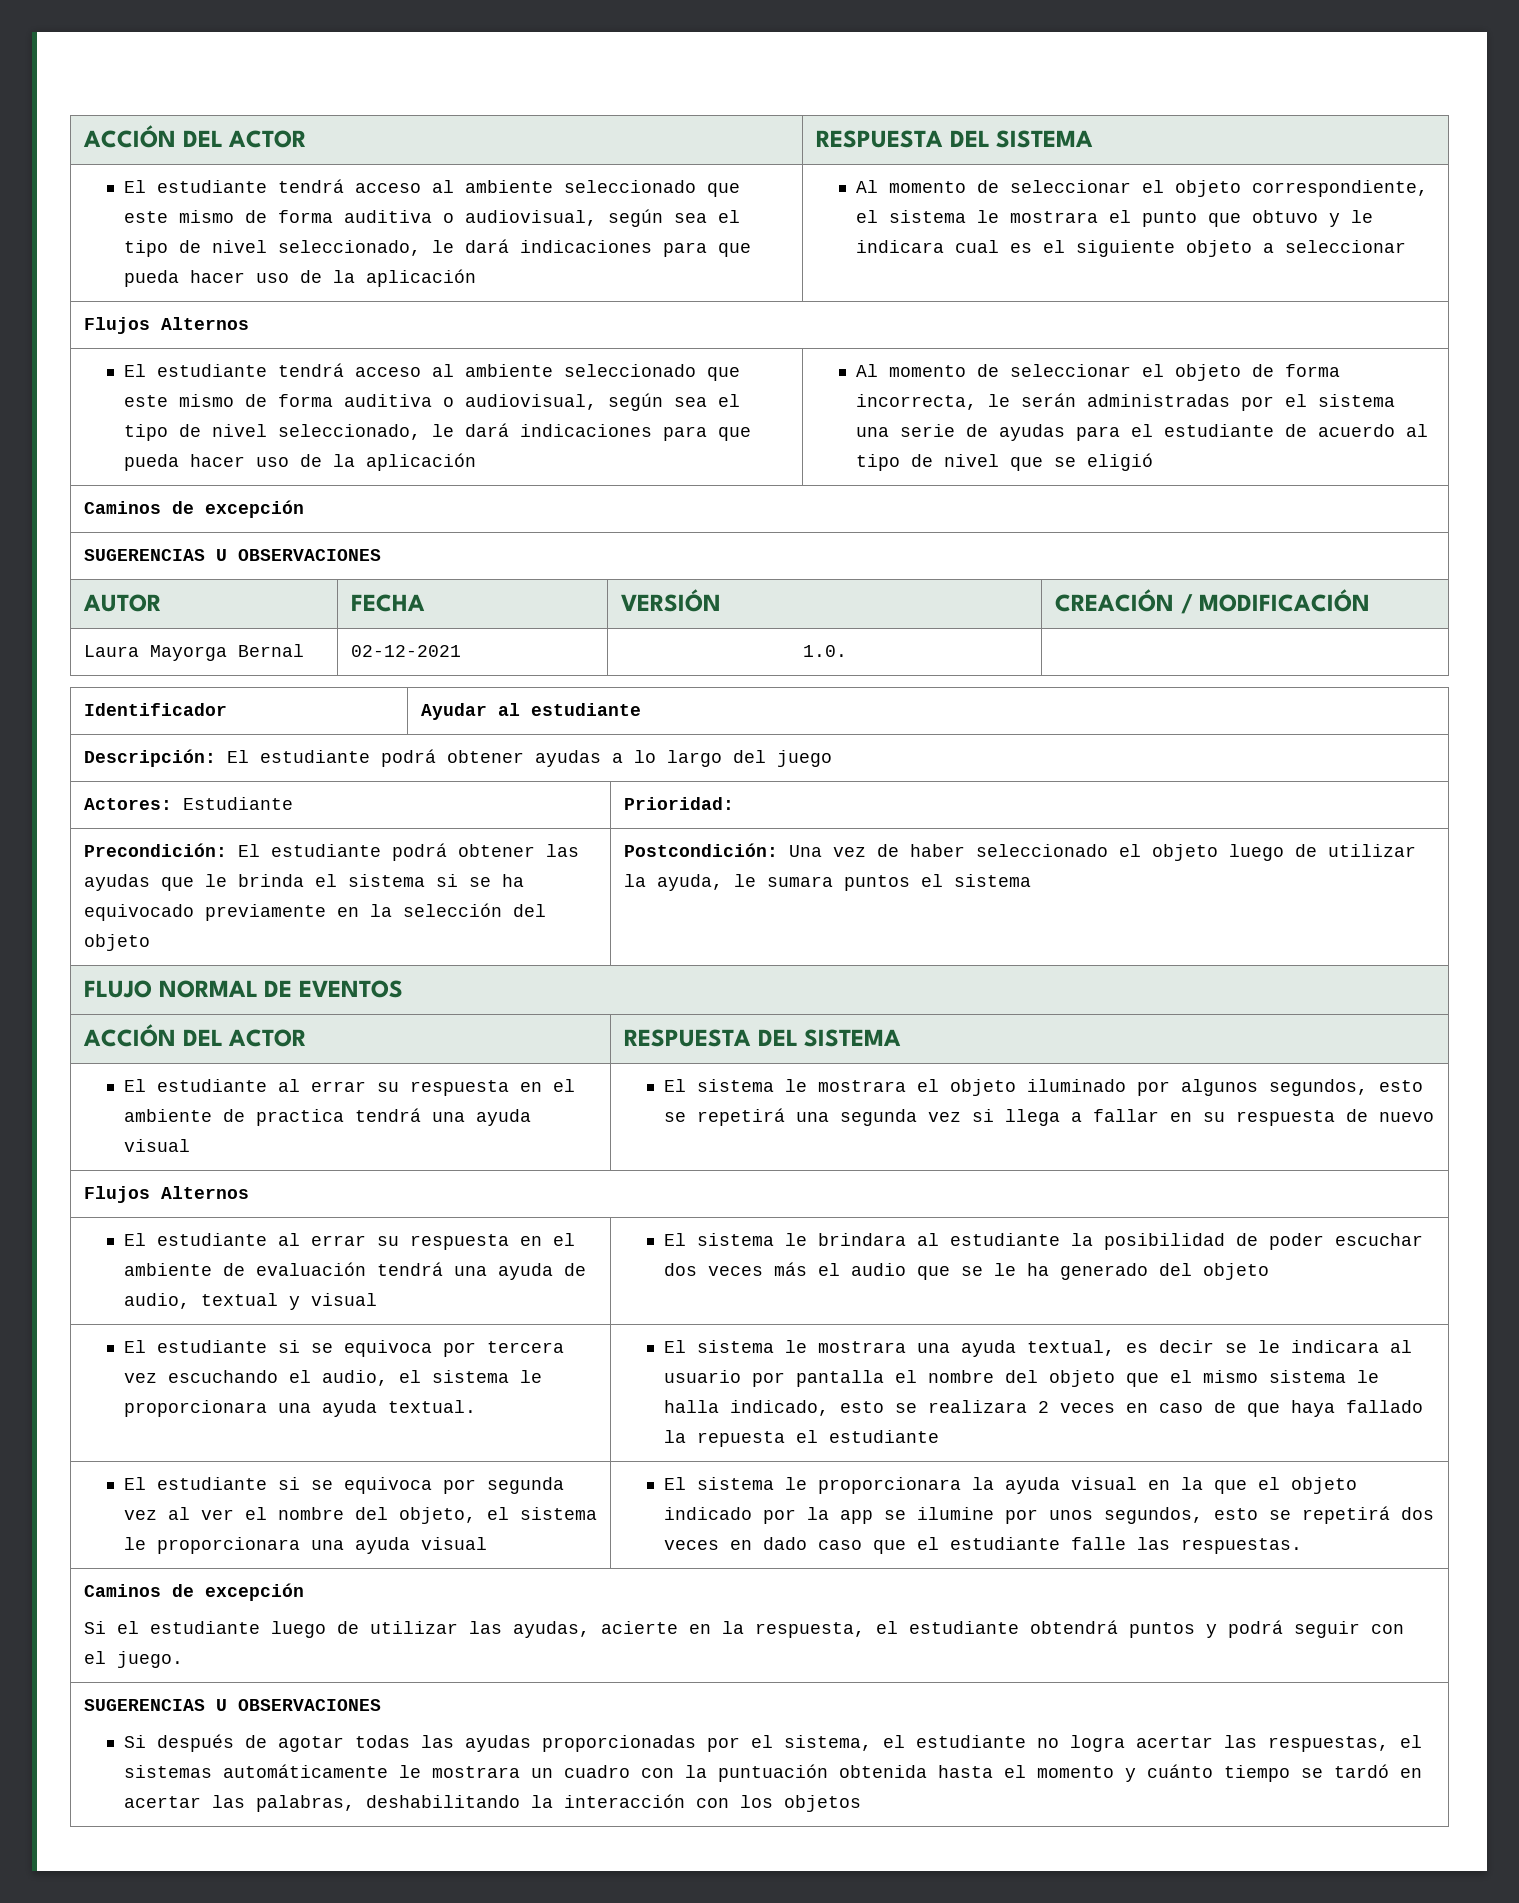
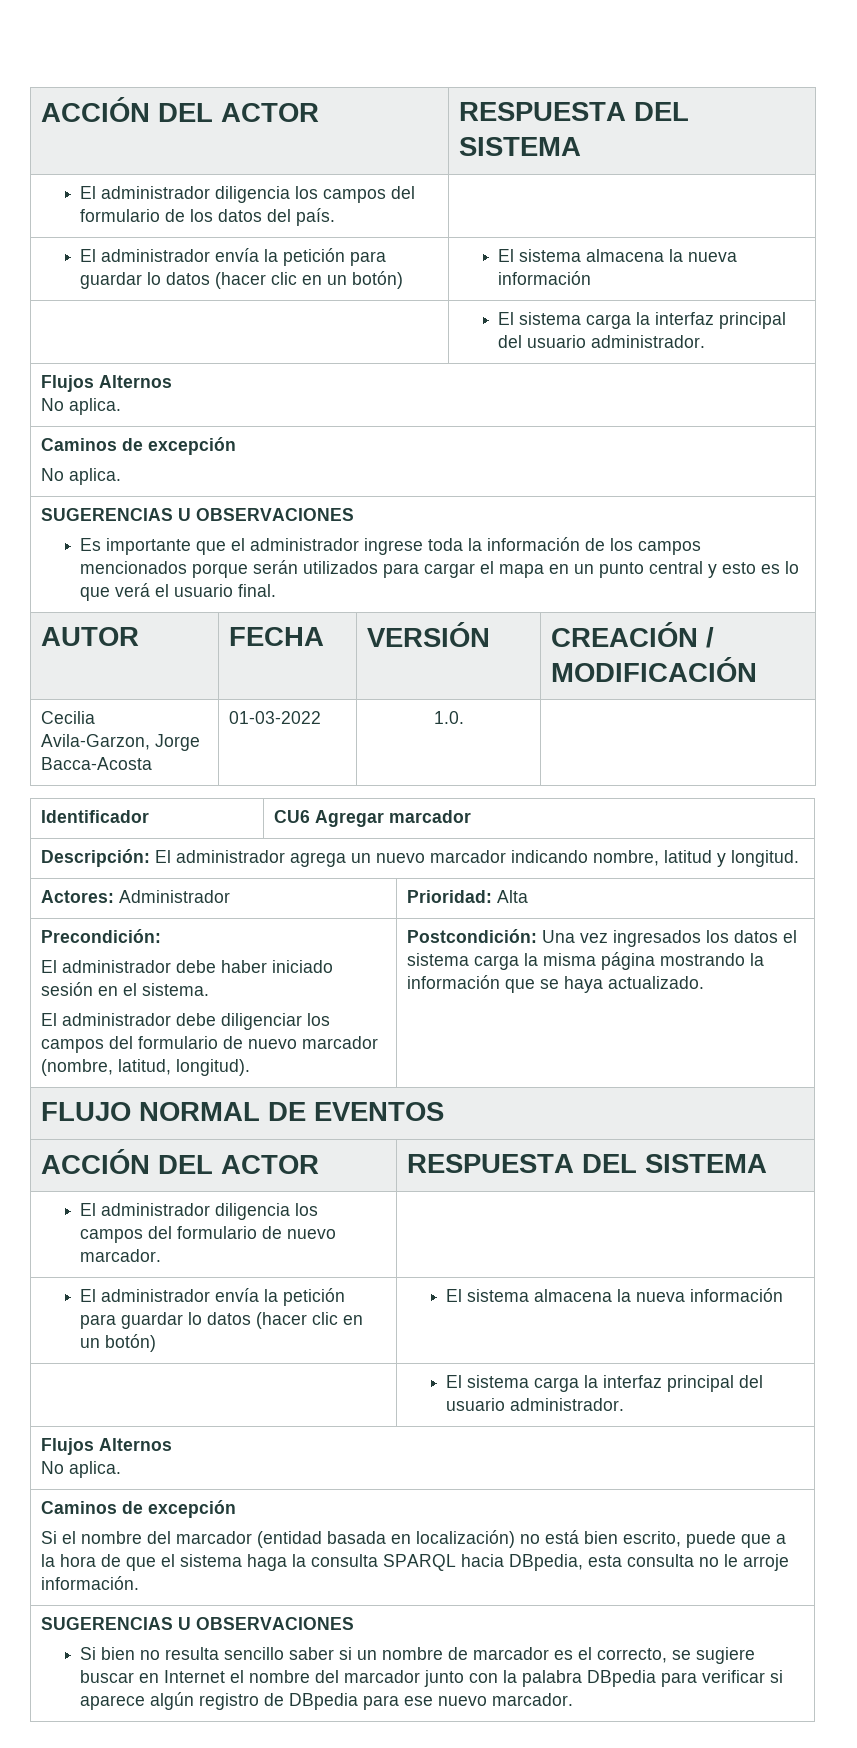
[83,125,307,148] [816,130,1094,148] [123,179,740,197] [123,209,740,227] [123,239,751,257] [123,269,476,287] [855,180,1428,197] [855,210,1373,227] [855,240,1406,257] [84,317,250,334] [123,363,740,381] [123,393,740,411] [123,423,751,441] [123,453,476,471] [855,364,1340,381] [855,393,1395,411] [855,424,1428,441] [855,453,1153,471] [84,500,305,518] [84,549,382,561] ACCIÓN DEL ACTOR | RESPUESTA DEL SISTEMA // El estudiante tendrá acceso al ambiente seleccionado que este mismo de forma auditiva o audiovisual, según sea el tipo de nivel seleccionado, le dará indicaciones para que pueda hacer uso de la aplicación | Al momento de seleccionar el objeto correspondiente, el sistema le mostrara el punto que obtuvo y le indicara cual es el siguiente objeto a seleccionar // Flujos Alternos // El estudiante tendrá acceso al ambiente seleccionado que este mismo de forma auditiva o audiovisual, según sea el tipo de nivel seleccionado, le dará indicaciones para que pueda hacer uso de la aplicación | Al momento de seleccionar el objeto de forma incorrecta, le serán administradas por el sistema una serie de ayudas para el estudiante de acuerdo al tipo de nivel que se eligió // Caminos de excepción // SUGERENCIAS U OBSERVACIONES -> [40,97,319,122] [458,102,689,121] [458,137,581,156] [80,186,416,203] [80,208,336,226] [80,248,387,266] [80,271,404,289] [498,249,738,262] [498,271,592,285] [498,312,787,329] [498,335,706,348] [40,375,172,392] [40,398,121,415] [40,437,236,455] [40,468,121,485] [40,508,354,521] [80,537,702,555] [80,560,800,578] [80,583,277,601] ACCIÓN DEL ACTOR | RESPUESTA DEL SISTEMA // El administrador diligencia los campos del formulario de los datos del país. | // El administrador envía la petición para guardar lo datos (hacer clic en un botón) | El sistema almacena la nueva información // | El sistema carga la interfaz principal del usuario administrador. // Flujos Alternos // No aplica. // Caminos de excepción // No aplica. // SUGERENCIAS U OBSERVACIONES // Es importante que el administrador ingrese toda la información de los campos mencionados porque serán utilizados para cargar el mapa en un punto central y esto es lo que verá el usuario final.
[84,644,305,661] [351,645,462,657] Laura Mayorga Bernal | 02-12-2021 -> [40,711,95,724] [40,734,200,751] [40,757,152,770] [228,711,321,724] Cecilia Avila-Garzon, Jorge Bacca-Acosta | 01-03-2022
[421,703,642,720] Ayudar al estudiante -> [273,810,471,827] CU6 Agregar marcador
[260,749,833,767] estudiante podrá obtener ayudas a lo largo del juego -> [175,850,799,867] administrador agrega un nuevo marcador indicando nombre, latitud y longitud.
[183,797,294,810] Estudiante -> [118,890,230,903] Administrador
(735, 803) none -> [496,890,528,903] Alta
[238,843,580,861] [84,874,525,891] [84,903,547,921] [84,934,151,951] [624,843,1417,861] [624,874,1032,891] El estudiante podrá obtener las ayudas que le brinda el sistema si se ha equivocado previamente en la selección del objeto | Postcondición: Una vez de haber seleccionado el objeto luego de utilizar la ayuda, le sumara puntos el sistema -> [40,960,333,973] [40,982,209,996] [40,1013,330,1030] [40,1036,378,1053] [40,1059,250,1076] [406,929,797,947] [406,952,764,970] [406,975,704,993] // El administrador debe haber iniciado sesión en el sistema. // El administrador debe diligenciar los campos del formulario de nuevo marcador (nombre, latitud, longitud). | Postcondición: Una vez ingresados los datos el sistema carga la misma página mostrando la información que se haya actualizado.
[156,1079,575,1096] [123,1108,531,1126] [123,1139,190,1152] [663,1079,1423,1096] [663,1108,1434,1126] [84,1186,250,1203] [123,1233,575,1250] [123,1262,586,1280] [123,1293,377,1310] [663,1233,1423,1250] [663,1262,1269,1280] [123,1340,564,1357] [123,1370,542,1386] [123,1400,476,1417] [663,1340,1412,1357] [663,1370,1379,1387] [663,1400,1423,1417] [663,1430,939,1447] [123,1477,564,1494] [123,1507,597,1524] [123,1537,487,1554] [663,1477,1357,1494] [663,1506,1434,1524] [663,1537,1302,1554] estudiante al errar su respuesta en el ambiente de practica tendrá una ayuda visual | El sistema le mostrara el objeto iluminado por algunos segundos, esto se repetirá una segunda vez si llega a fallar en su respuesta de nuevo // Flujos Alternos // El estudiante al errar su respuesta en el ambiente de evaluación tendrá una ayuda de audio, textual y visual | El sistema le brindara al estudiante la posibilidad de poder escuchar dos veces más el audio que se le ha generado del objeto // El estudiante si se equivoca por tercera vez escuchando el audio, el sistema le proporcionara una ayuda textual. | El sistema le mostrara una ayuda textual, es decir se le indicara al usuario por pantalla el nombre del objeto que el mismo sistema le halla indicado, esto se realizara 2 veces en caso de que haya fallado la repuesta el estudiante // El estudiante si se equivoca por segunda vez al ver el nombre del objeto, el sistema le proporcionara una ayuda visual | El sistema le proporcionara la ayuda visual en la que el objeto indicado por la app se ilumine por unos segundos, esto se repetirá dos veces en dado caso que el estudiante falle las respuestas. -> [101,1203,319,1220] [80,1226,337,1243] [80,1249,162,1262] [80,1288,346,1306] [80,1312,364,1329] [80,1334,157,1352] [446,1288,784,1302] [446,1375,764,1392] [446,1398,625,1411] [40,1438,172,1455] [40,1461,121,1478] administrador diligencia los campos del formulario de nuevo marcador. | // El administrador envía la petición para guardar lo datos (hacer clic en un botón) | El sistema almacena la nueva información // | El sistema carga la interfaz principal del usuario administrador. // Flujos Alternos // No aplica.
[150,1620,1405,1638] [84,1651,184,1668] [84,1699,382,1711] [123,1734,1422,1752] [123,1764,1422,1782] [123,1794,861,1812] estudiante luego de utilizar las ayudas, acierte en la respuesta, el estudiante obtendrá puntos y podrá seguir con el juego. // SUGERENCIAS U OBSERVACIONES // Si después de agotar todas las ayudas proporcionadas por el sistema, el estudiante no logra acertar las respuestas, el sistemas automáticamente le mostrara un cuadro con la puntuación obtenida hasta el momento y cuánto tiempo se tardó en acertar las palabras, deshabilitando la interacción con los objetos -> [80,1530,786,1548] [40,1554,789,1571] [40,1576,139,1590] [40,1617,354,1630] [80,1647,756,1664] [80,1670,784,1687] [80,1692,574,1710] nombre del marcador (entidad basada en localización) no está bien escrito, puede que a la hora de que el sistema haga la consulta SPARQL hacia DBpedia, esta consulta no le arroje información. // SUGERENCIAS U OBSERVACIONES // Si bien no resulta sencillo saber si un nombre de marcador es el correcto, se sugiere buscar en Internet el nombre del marcador junto con la palabra DBpedia para verificar si aparece algún registro de DBpedia para ese nuevo marcador.

